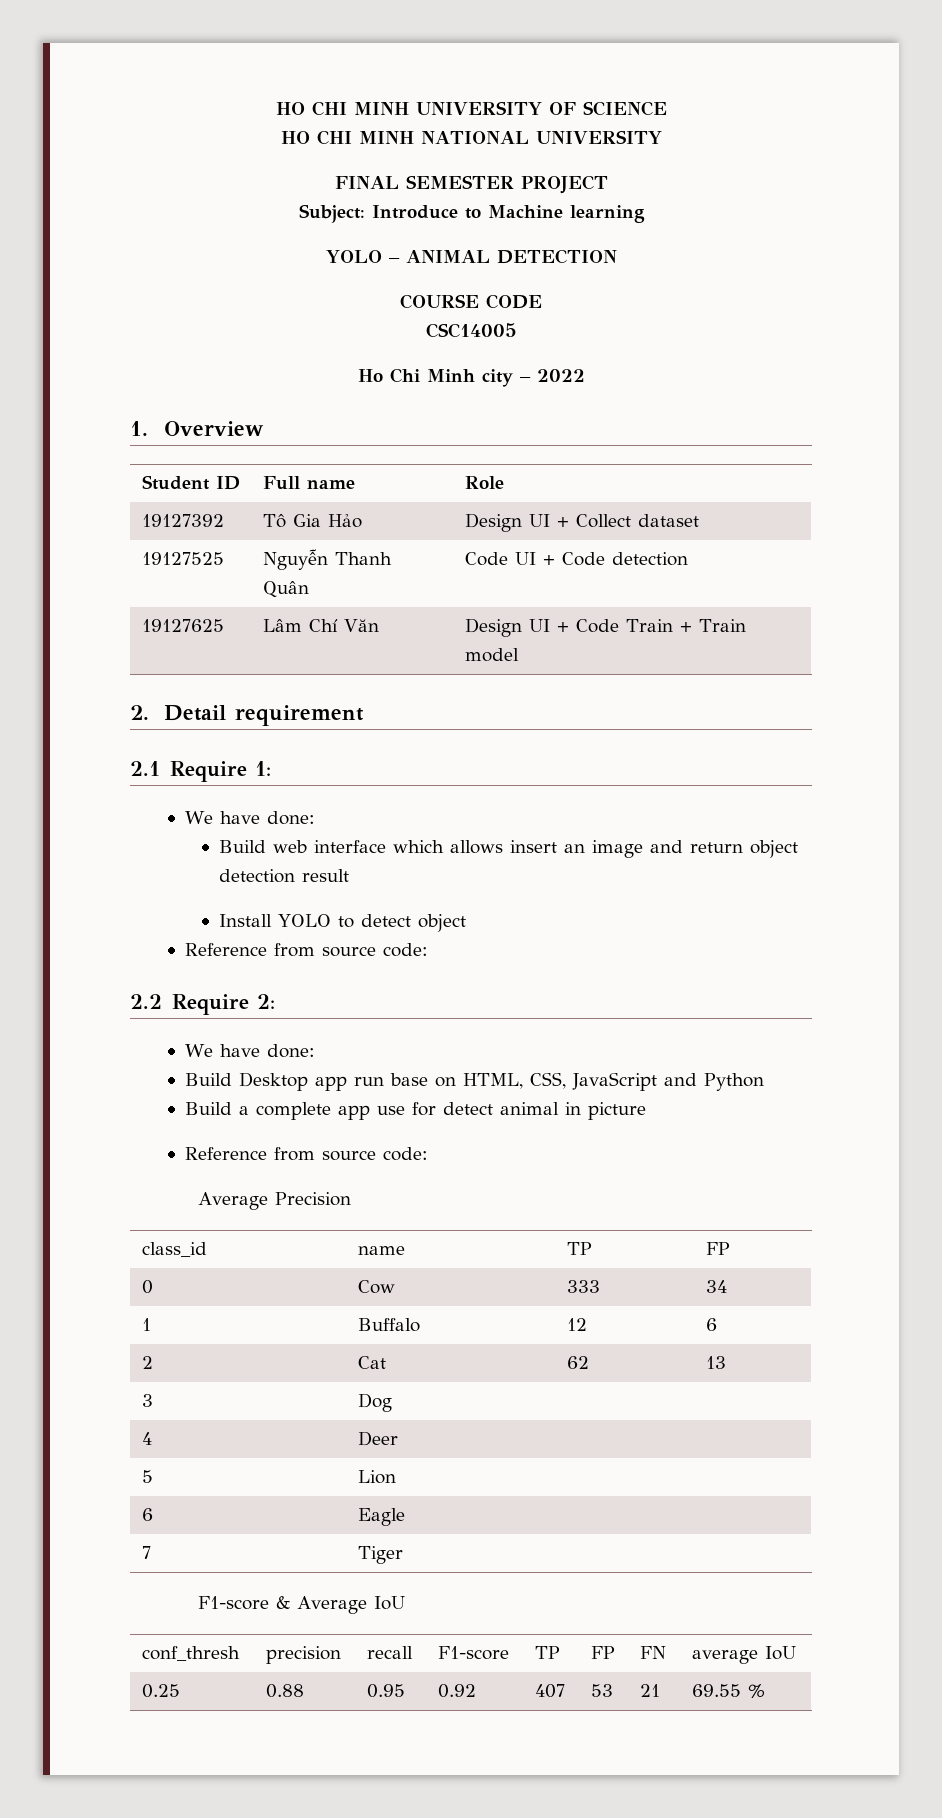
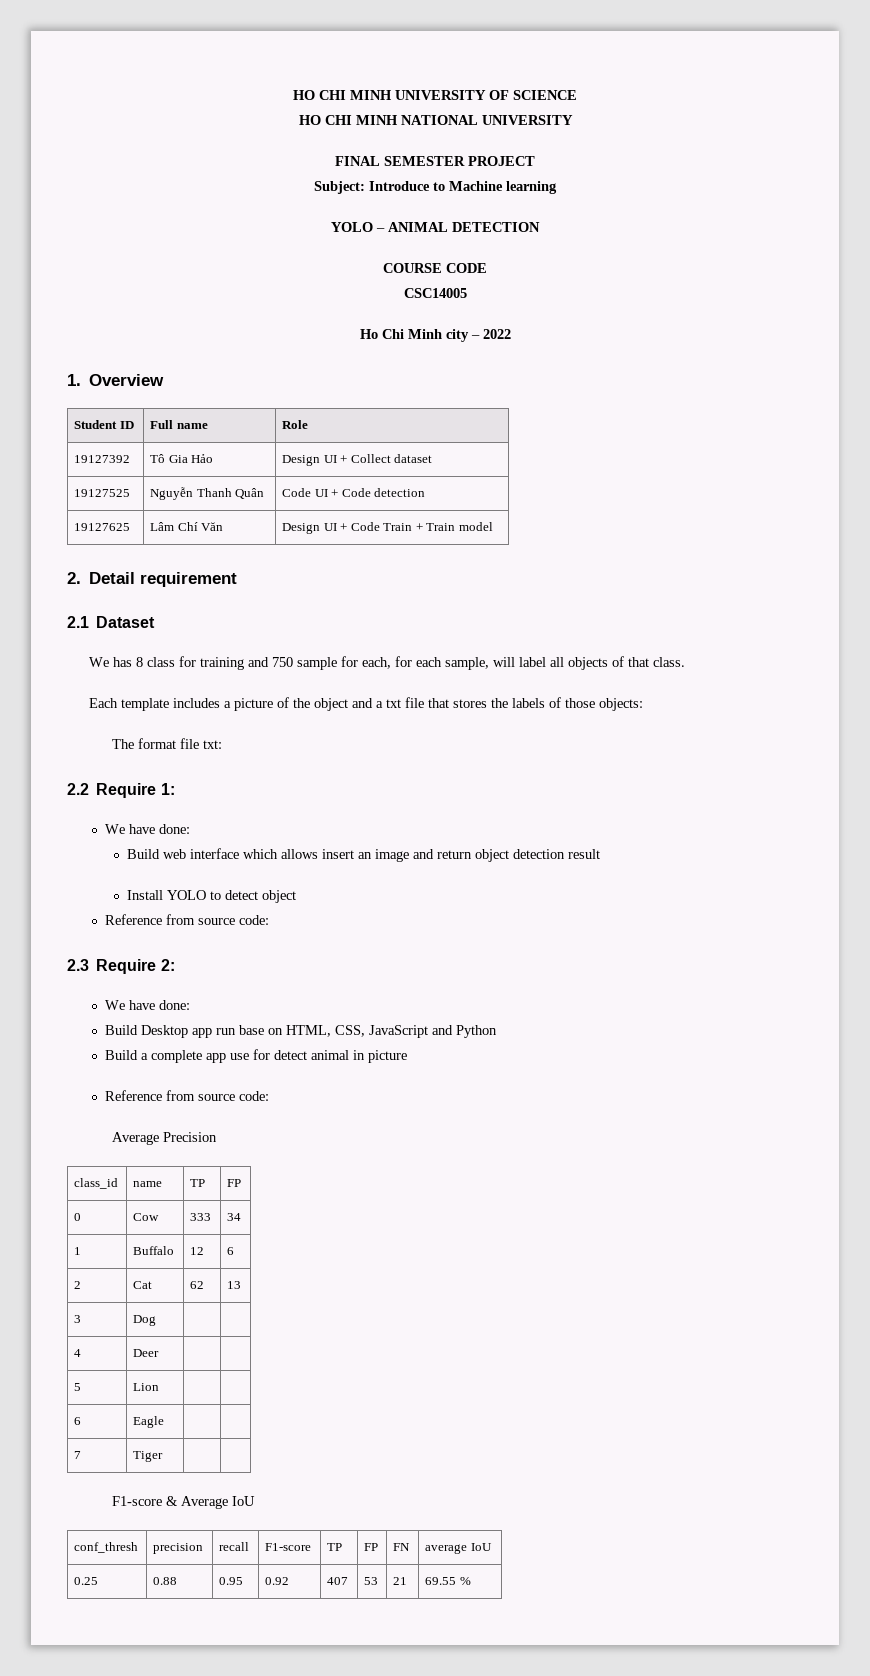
(160, 768) none -> [96,616,156,628] [89,656,686,670] [89,697,644,711] [111,738,222,749] [67,783,89,795] Dataset // We has 8 class for training and 750 sample for each, for each sample, will label all objects of that class. // Each template includes a picture of the object and a txt file that stores the labels of those objects: // The format file txt: // 2.2
[130,994,162,1009] 2.2 -> [67,959,89,971] 2.3

